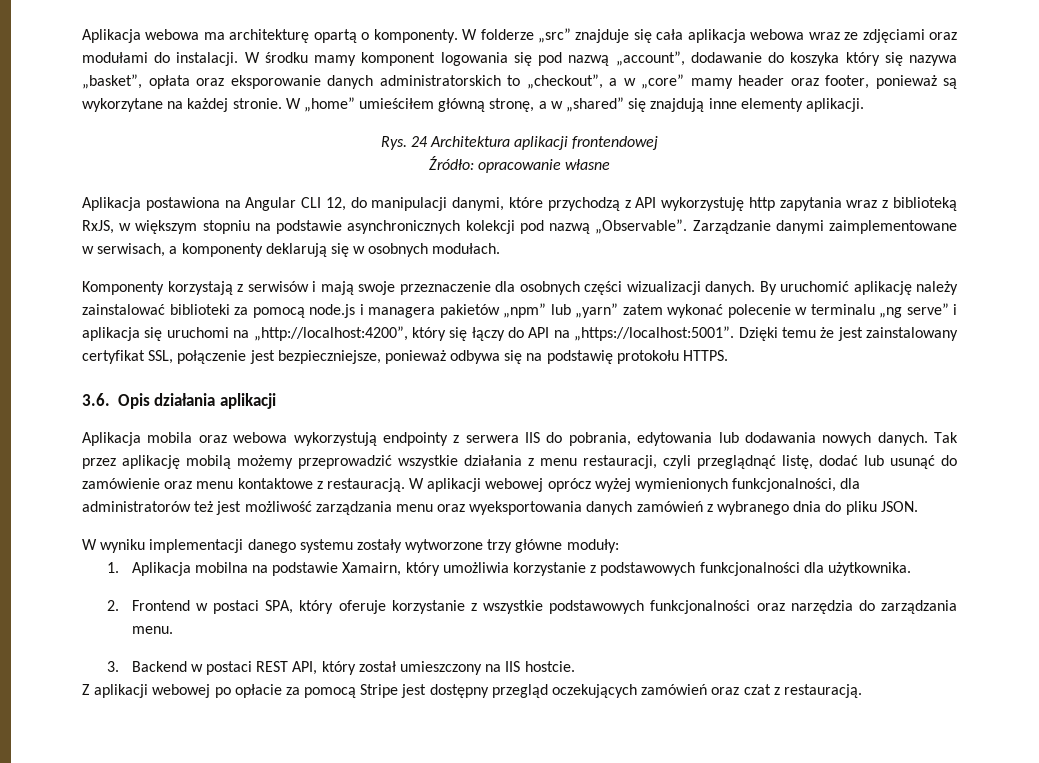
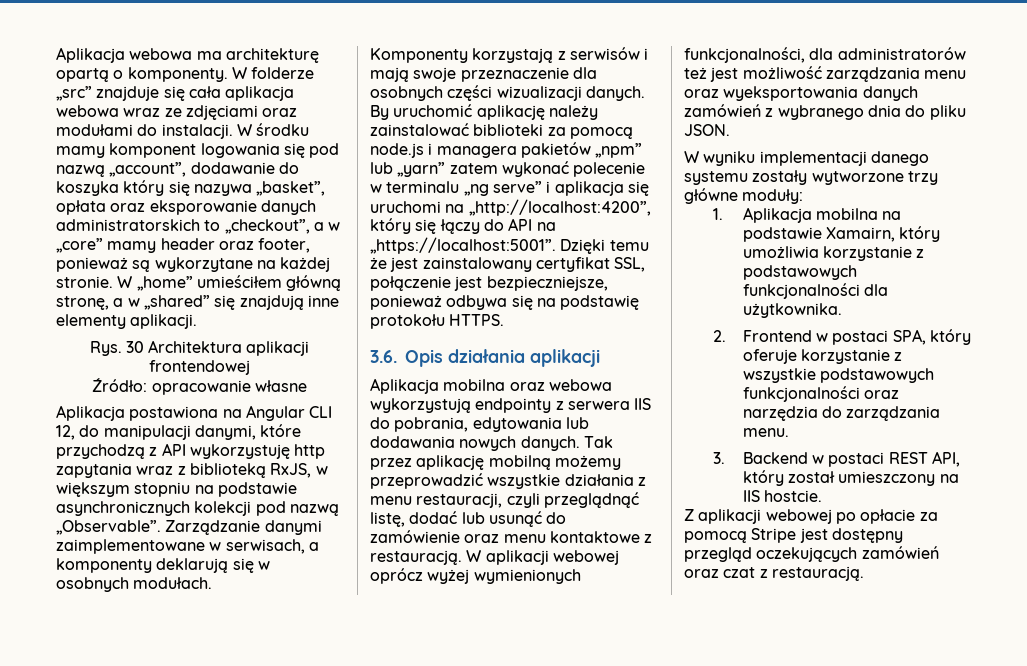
[410,136,428,147] 24 -> [125,341,144,353] 30
[147,432,193,443] mobila -> [443,379,506,391] mobilna
[186,455,231,469] mobilą -> [488,455,551,470] mobilną

